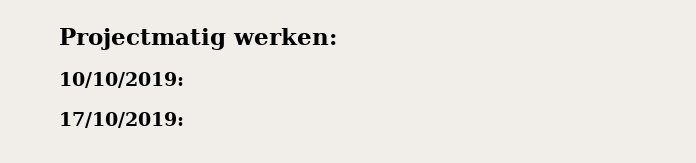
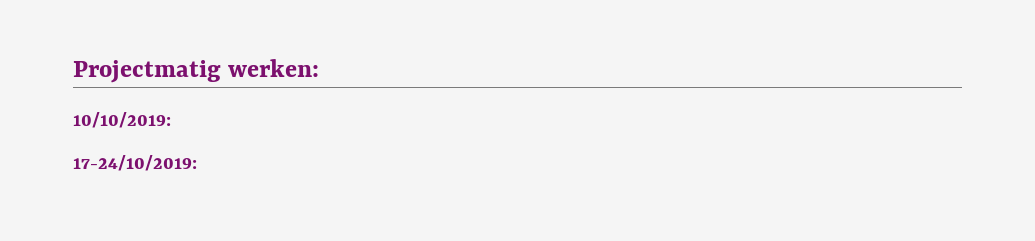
[59,112,184,128] 17/10/2019: -> [73,155,197,171] 17-24/10/2019:

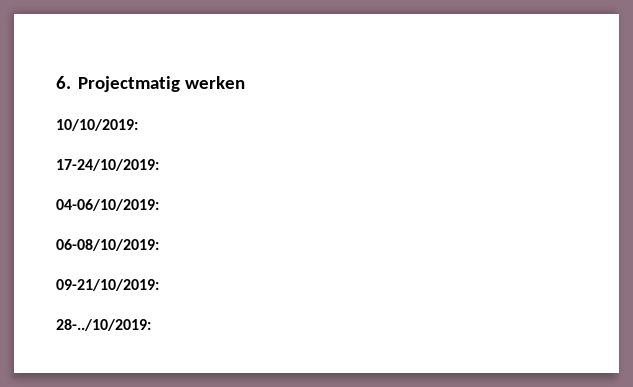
[73,59,320,83] Projectmatig werken: -> [56,76,246,92] 6. Projectmatig werken
(197, 163) none -> [56,199,159,211] [56,239,159,251] [56,279,159,291] [56,319,151,331] // 04-06/10/2019: // 06-08/10/2019: // 09-21/10/2019: // 28-../10/2019:

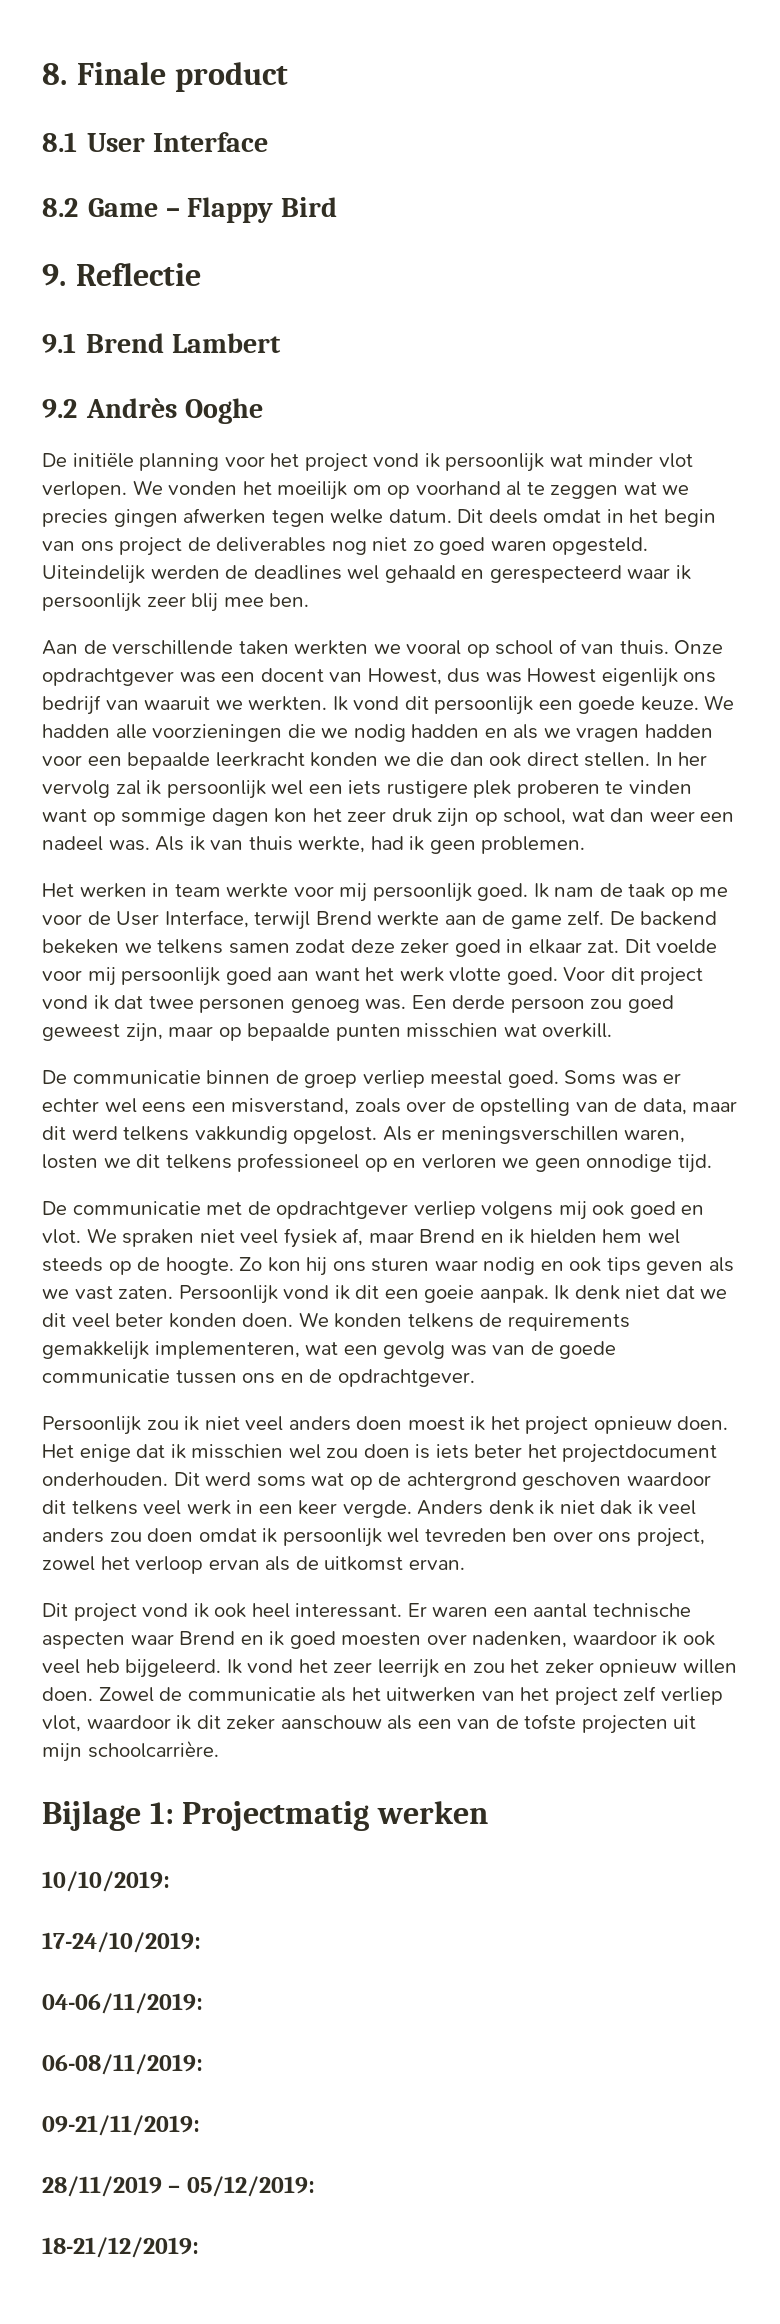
[56,76,246,92] [56,119,138,131] [56,159,159,171] [56,199,159,211] [56,239,159,251] [56,279,159,291] [56,319,151,331] 6. Projectmatig werken // 10/10/2019: // 17-24/10/2019: // 04-06/10/2019: // 06-08/10/2019: // 09-21/10/2019: // 28-../10/2019: -> [42,62,288,92] [42,132,268,152] [42,197,337,223] [42,263,202,286] [42,333,281,353] [42,398,263,424] [42,453,693,472] [42,480,690,500] [42,508,716,527] [42,537,649,556] [42,565,691,584] [42,593,310,612] [42,639,724,658] [42,668,717,687] [42,695,735,715] [42,724,713,742] [42,752,708,770] [42,780,692,799] [42,808,735,827] [42,836,586,854] [42,883,729,902] [42,910,718,930] [42,939,718,957] [42,967,704,986] [42,995,674,1013] [42,1023,613,1042] [42,1070,682,1088] [42,1098,738,1116] [42,1126,686,1144] [42,1153,712,1173] [42,1201,705,1220] [42,1228,680,1248] [42,1257,735,1276] [42,1285,728,1304] [42,1312,630,1331] [42,1341,617,1360] [42,1369,475,1387] [42,1416,729,1435] [42,1444,718,1463] [42,1472,711,1490] [42,1500,697,1518] [42,1528,705,1547] [42,1556,465,1574] [42,1603,691,1622] [42,1631,715,1649] [42,1659,737,1678] [42,1686,723,1706] [42,1714,697,1734] [42,1740,219,1762] [42,1801,488,1831] [42,1871,170,1892] [42,1932,201,1953] [42,1993,203,2014] [42,2054,203,2075] [42,2115,200,2136] [42,2176,315,2197] [42,2237,199,2258] 8. Finale product // 8.1 User Interface // 8.2 Game – Flappy Bird // 9. Reflectie // 9.1 Brend Lambert // 9.2 Andrès Ooghe // De initiële planning voor het project vond ik persoonlijk wat minder vlot verlopen. We vonden het moeilijk om op voorhand al te zeggen wat we precies gingen afwerken tegen welke datum. Dit deels omdat in het begin van ons project de deliverables nog niet zo goed waren opgesteld. Uiteindelijk werden de deadlines wel gehaald en gerespecteerd waar ik persoonlijk zeer blij mee ben. // Aan de verschillende taken werkten we vooral op school of van thuis. Onze opdrachtgever was een docent van Howest, dus was Howest eigenlijk ons bedrijf van waaruit we werkten. Ik vond dit persoonlijk een goede keuze. We hadden alle voorzieningen die we nodig hadden en als we vragen hadden voor een bepaalde leerkracht konden we die dan ook direct stellen. In her vervolg zal ik persoonlijk wel een iets rustigere plek proberen te vinden want op sommige dagen kon het zeer druk zijn op school, wat dan weer een nadeel was. Als ik van thuis werkte, had ik geen problemen. // Het werken in team werkte voor mij persoonlijk goed. Ik nam de taak op me voor de User Interface, terwijl Brend werkte aan de game zelf. De backend bekeken we telkens samen zodat deze zeker goed in elkaar zat. Dit voelde voor mij persoonlijk goed aan want het werk vlotte goed. Voor dit project vond ik dat twee personen genoeg was. Een derde persoon zou goed geweest zijn, maar op bepaalde punten misschien wat overkill. // De communicatie binnen de groep verliep meestal goed. Soms was er echter wel eens een misverstand, zoals over de opstelling van de data, maar dit werd telkens vakkundig opgelost. Als er meningsverschillen waren, losten we dit telkens professioneel op en verloren we geen onnodige tijd. // De communicatie met de opdrachtgever verliep volgens mij ook goed en vlot. We spraken niet veel fysiek af, maar Brend en ik hielden hem wel steeds op de hoogte. Zo kon hij ons sturen waar nodig en ook tips geven als we vast zaten. Persoonlijk vond ik dit een goeie aanpak. Ik denk niet dat we dit veel beter konden doen. We konden telkens de requirements gemakkelijk implementeren, wat een gevolg was van de goede communicatie tussen ons en de opdrachtgever. // Persoonlijk zou ik niet veel anders doen moest ik het project opnieuw doen. Het enige dat ik misschien wel zou doen is iets beter het projectdocument onderhouden. Dit werd soms wat op de achtergrond geschoven waardoor dit telkens veel werk in een keer vergde. Anders denk ik niet dak ik veel anders zou doen omdat ik persoonlijk wel tevreden ben over ons project, zowel het verloop ervan als de uitkomst ervan. // Dit project vond ik ook heel interessant. Er waren een aantal technische aspecten waar Brend en ik goed moesten over nadenken, waardoor ik ook veel heb bijgeleerd. Ik vond het zeer leerrijk en zou het zeker opnieuw willen doen. Zowel de communicatie als het uitwerken van het project zelf verliep vlot, waardoor ik dit zeker aanschouw als een van de tofste projecten uit mijn schoolcarrière. // Bijlage 1: Projectmatig werken // 10/10/2019: // 17-24/10/2019: // 04-06/11/2019: // 06-08/11/2019: // 09-21/11/2019: // 28/11/2019 – 05/12/2019: // 18-21/12/2019:

